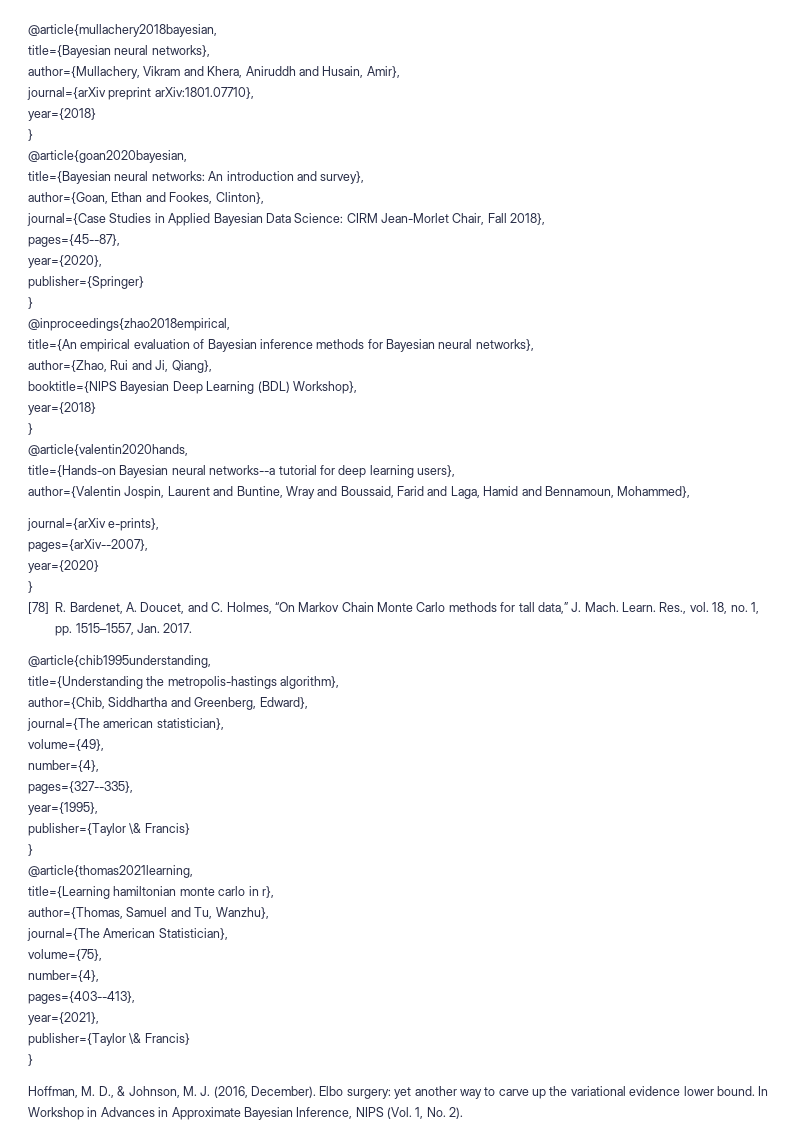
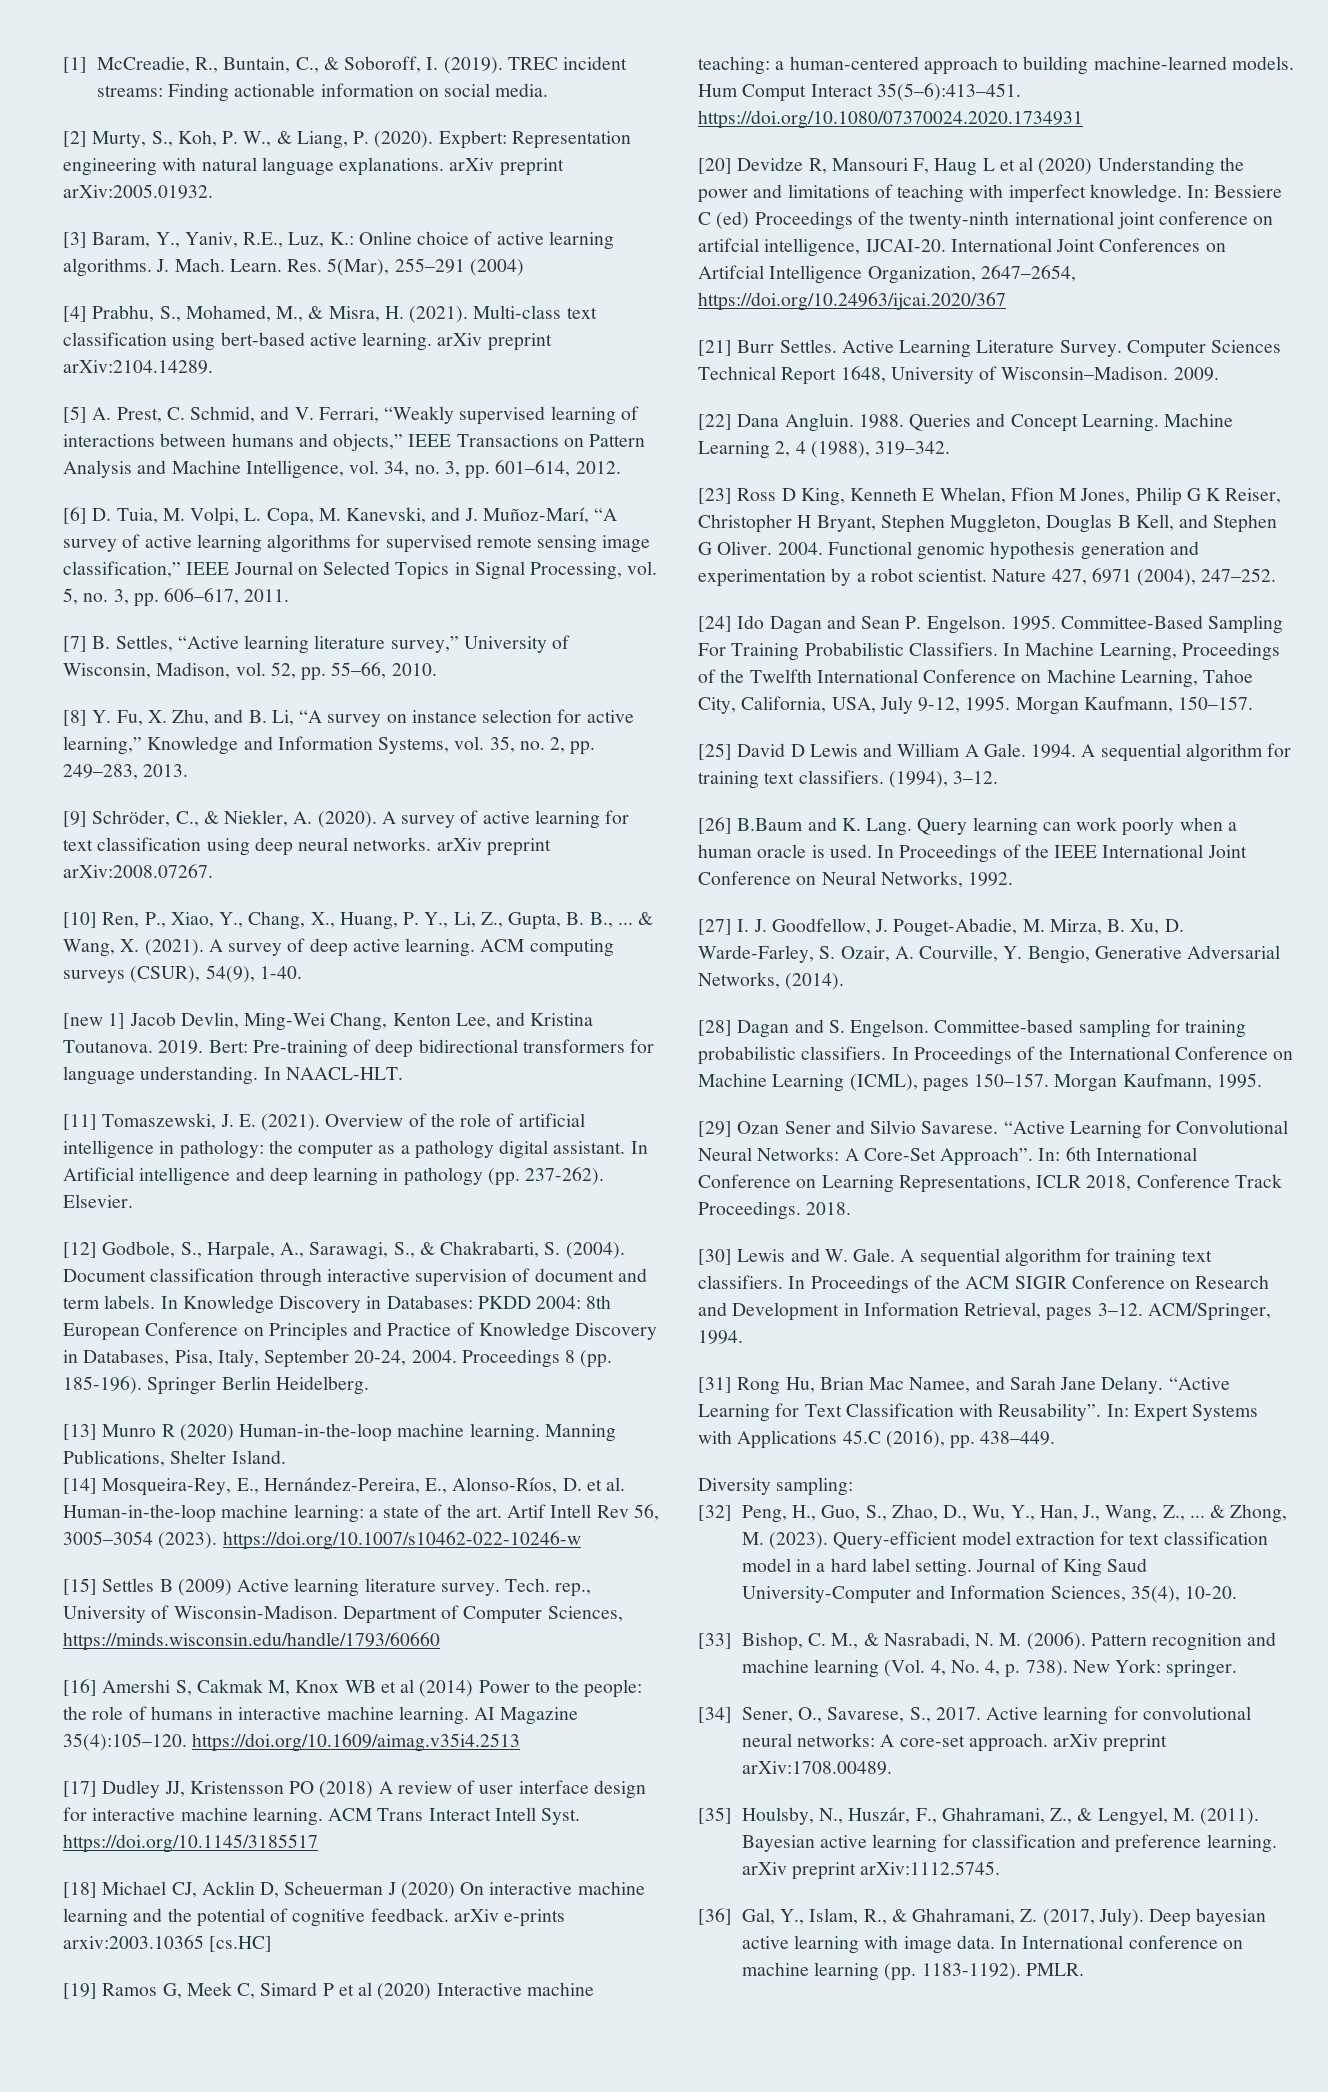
[28,24,217,37] [28,45,210,58] [28,66,400,79] [27,87,254,100] [28,108,96,121] [28,129,33,141] [28,150,187,163] [28,171,365,184] [28,192,264,204] [27,213,546,226] [28,234,120,247] [28,255,102,268] [28,276,144,289] [28,297,33,309] [28,318,230,331] [28,339,534,352] [28,360,212,373] [28,381,357,394] [28,402,96,415] [28,423,33,435] [28,444,188,456] [28,465,455,478] [28,486,691,499] [27,518,160,531] [28,539,148,552] [28,560,99,573] [28,581,33,593] [28,602,759,614] [55,623,193,636] [28,655,211,668] [28,676,340,689] [28,697,308,710] [27,718,224,731] [28,739,104,751] [28,760,99,772] [28,781,133,794] [28,802,98,815] [28,823,190,836] [28,844,33,856] [28,865,193,878] [28,886,274,899] [28,907,269,919] [27,928,228,941] [28,949,102,961] [28,970,99,982] [28,991,135,1004] [28,1012,99,1025] [28,1033,190,1046] [28,1054,33,1066] [28,1086,769,1099] [28,1107,464,1120] @article{mullachery2018bayesian, // title={Bayesian neural networks}, // author={Mullachery, Vikram and Khera, Aniruddh and Husain, Amir}, // journal={arXiv preprint arXiv:1801.07710}, // year={2018} // } // @article{goan2020bayesian, // title={Bayesian neural networks: An introduction and survey}, // author={Goan, Ethan and Fookes, Clinton}, // journal={Case Studies in Applied Bayesian Data Science: CIRM Jean-Morlet Chair, Fall 2018}, // pages={45--87}, // year={2020}, // publisher={Springer} // } // @inproceedings{zhao2018empirical, // title={An empirical evaluation of Bayesian inference methods for Bayesian neural networks}, // author={Zhao, Rui and Ji, Qiang}, // booktitle={NIPS Bayesian Deep Learning (BDL) Workshop}, // year={2018} // } // @article{valentin2020hands, // title={Hands-on Bayesian neural networks--a tutorial for deep learning users}, // author={Valentin Jospin, Laurent and Buntine, Wray and Boussaid, Farid and Laga, Hamid and Bennamoun, Mohammed}, // journal={arXiv e-prints}, // pages={arXiv--2007}, // year={2020} // } // [78] R. Bardenet, A. Doucet, and C. Holmes, “On Markov Chain Monte Carlo methods for tall data,” J. Mach. Learn. Res., vol. 18, no. 1, pp. 1515–1557, Jan. 2017. // @article{chib1995understanding, // title={Understanding the metropolis-hastings algorithm}, // author={Chib, Siddhartha and Greenberg, Edward}, // journal={The american statistician}, // volume={49}, // number={4}, // pages={327--335}, // year={1995}, // publisher={Taylor \& Francis} // } // @article{thomas2021learning, // title={Learning hamiltonian monte carlo in r}, // author={Thomas, Samuel and Tu, Wanzhu}, // journal={The American Statistician}, // volume={75}, // number={4}, // pages={403--413}, // year={2021}, // publisher={Taylor \& Francis} // } // Hoffman, M. D., & Johnson, M. J. (2016, December). Elbo surgery: yet another way to carve up the variational evidence lower bound. In Workshop in Advances in Approximate Bayesian Inference, NIPS (Vol. 1, No. 2). -> [63,56,628,74] [96,83,549,102] [63,130,631,149] [63,157,564,176] [63,184,213,199] [63,231,614,250] [63,258,524,277] [63,305,597,323] [63,332,552,351] [63,360,213,374] [63,406,639,425] [63,433,646,451] [63,460,621,479] [63,507,618,526] [63,534,651,553] [63,561,658,580] [63,588,290,607] [63,635,571,654] [63,662,437,681] [63,709,634,727] [63,736,596,755] [63,764,189,780] [63,810,630,829] [63,837,551,856] [63,864,213,878] [63,911,654,930] [63,938,614,957] [63,965,302,983] [63,1012,594,1031] [63,1039,655,1058] [63,1066,403,1085] [63,1113,585,1131] [63,1140,648,1159] [63,1167,605,1186] [63,1194,133,1208] [63,1241,625,1260] [63,1268,647,1287] [63,1295,612,1314] [63,1322,658,1341] [63,1349,613,1368] [63,1376,369,1395] [63,1423,616,1442] [63,1450,286,1467] [63,1477,626,1496] [63,1504,659,1523] [63,1531,581,1550] [63,1578,592,1597] [63,1605,623,1624] [63,1632,440,1651] [63,1679,643,1698] [63,1706,579,1725] [63,1733,521,1752] [63,1780,646,1799] [63,1807,581,1826] [63,1834,318,1853] [63,1881,645,1899] [63,1908,566,1927] [63,1935,273,1952] [63,1982,594,2000] [698,56,1294,75] [698,83,1021,102] [698,110,1083,129] [698,157,1244,176] [698,184,1283,203] [698,211,1274,230] [698,238,1226,257] [698,265,1076,284] [698,292,1006,311] [698,339,1282,358] [698,366,1219,385] [698,413,1234,432] [698,441,951,459] [698,487,1282,506] [698,514,1278,533] [698,541,1199,560] [698,568,1277,587] [698,615,1284,634] [698,642,1280,661] [698,669,1254,688] [698,696,1254,715] [698,743,1292,762] [698,770,999,789] [698,817,1237,836] [698,844,1247,863] [698,871,1014,888] [698,918,1184,937] [698,945,1281,964] [698,972,845,990] [698,1019,1247,1038] [698,1046,1294,1065] [698,1073,1262,1092] [698,1120,1289,1139] [698,1147,1197,1166] [698,1174,1282,1193] [698,1201,852,1220] [698,1248,1212,1267] [698,1275,1270,1294] [698,1302,1271,1321] [698,1330,743,1344] [698,1376,1230,1395] [698,1403,1259,1422] [698,1430,1056,1449] [698,1477,854,1496] [698,1504,1288,1523] [741,1531,1268,1549] [741,1558,1148,1577] [741,1585,1238,1604] [698,1632,1277,1651] [741,1659,1238,1678] [698,1706,1251,1725] [741,1733,1168,1752] [741,1761,892,1775] [698,1807,1260,1826] [741,1834,1277,1853] [741,1861,1001,1880] [698,1908,1267,1927] [741,1935,1243,1954] [741,1962,1084,1981] [1] McCreadie, R., Buntain, C., & Soboroff, I. (2019). TREC incident streams: Finding actionable information on social media. // [2] Murty, S., Koh, P. W., & Liang, P. (2020). Expbert: Representation engineering with natural language explanations. arXiv preprint arXiv:2005.01932. // [3] Baram, Y., Yaniv, R.E., Luz, K.: Online choice of active learning algorithms. J. Mach. Learn. Res. 5(Mar), 255–291 (2004) // [4] Prabhu, S., Mohamed, M., & Misra, H. (2021). Multi-class text classification using bert-based active learning. arXiv preprint arXiv:2104.14289. // [5] A. Prest, C. Schmid, and V. Ferrari, “Weakly supervised learning of interactions between humans and objects,” IEEE Transactions on Pattern Analysis and Machine Intelligence, vol. 34, no. 3, pp. 601–614, 2012. // [6] D. Tuia, M. Volpi, L. Copa, M. Kanevski, and J. Muñoz-Marí, “A survey of active learning algorithms for supervised remote sensing image classification,” IEEE Journal on Selected Topics in Signal Processing, vol. 5, no. 3, pp. 606–617, 2011. // [7] B. Settles, “Active learning literature survey,” University of Wisconsin, Madison, vol. 52, pp. 55–66, 2010. // [8] Y. Fu, X. Zhu, and B. Li, “A survey on instance selection for active learning,” Knowledge and Information Systems, vol. 35, no. 2, pp. 249–283, 2013. // [9] Schröder, C., & Niekler, A. (2020). A survey of active learning for text classification using deep neural networks. arXiv preprint arXiv:2008.07267. // [10] Ren, P., Xiao, Y., Chang, X., Huang, P. Y., Li, Z., Gupta, B. B., ... & Wang, X. (2021). A survey of deep active learning. ACM computing surveys (CSUR), 54(9), 1-40. // [new 1] Jacob Devlin, Ming-Wei Chang, Kenton Lee, and Kristina Toutanova. 2019. Bert: Pre-training of deep bidirectional transformers for language understanding. In NAACL-HLT. // [11] Tomaszewski, J. E. (2021). Overview of the role of artificial intelligence in pathology: the computer as a pathology digital assistant. In Artificial intelligence and deep learning in pathology (pp. 237-262). Elsevier. // [12] Godbole, S., Harpale, A., Sarawagi, S., & Chakrabarti, S. (2004). Document classification through interactive supervision of document and term labels. In Knowledge Discovery in Databases: PKDD 2004: 8th European Conference on Principles and Practice of Knowledge Discovery in Databases, Pisa, Italy, September 20-24, 2004. Proceedings 8 (pp. 185-196). Springer Berlin Heidelberg. // [13] Munro R (2020) Human-in-the-loop machine learning. Manning Publications, Shelter Island. // [14] Mosqueira-Rey, E., Hernández-Pereira, E., Alonso-Ríos, D. et al. Human-in-the-loop machine learning: a state of the art. Artif Intell Rev 56, 3005–3054 (2023). https://doi.org/10.1007/s10462-022-10246-w // [15] Settles B (2009) Active learning literature survey. Tech. rep., University of Wisconsin-Madison. Department of Computer Sciences, https://minds.wisconsin.edu/handle/1793/60660 // [16] Amershi S, Cakmak M, Knox WB et al (2014) Power to the people: the role of humans in interactive machine learning. AI Magazine 35(4):105–120. https://doi.org/10.1609/aimag.v35i4.2513 // [17] Dudley JJ, Kristensson PO (2018) A review of user interface design for interactive machine learning. ACM Trans Interact Intell Syst. https://doi.org/10.1145/3185517 // [18] Michael CJ, Acklin D, Scheuerman J (2020) On interactive machine learning and the potential of cognitive feedback. arXiv e-prints arxiv:2003.10365 [cs.HC] // [19] Ramos G, Meek C, Simard P et al (2020) Interactive machine teaching: a human-centered approach to building machine-learned models. Hum Comput Interact 35(5–6):413–451. https://doi.org/10.1080/07370024.2020.1734931 // [20] Devidze R, Mansouri F, Haug L et al (2020) Understanding the power and limitations of teaching with imperfect knowledge. In: Bessiere C (ed) Proceedings of the twenty-ninth international joint conference on artifcial intelligence, IJCAI-20. International Joint Conferences on Artifcial Intelligence Organization, 2647–2654, https://doi.org/10.24963/ijcai.2020/367 // [21] Burr Settles. Active Learning Literature Survey. Computer Sciences Technical Report 1648, University of Wisconsin–Madison. 2009. // [22] Dana Angluin. 1988. Queries and Concept Learning. Machine Learning 2, 4 (1988), 319–342. // [23] Ross D King, Kenneth E Whelan, Ffion M Jones, Philip G K Reiser, Christopher H Bryant, Stephen Muggleton, Douglas B Kell, and Stephen G Oliver. 2004. Functional genomic hypothesis generation and experimentation by a robot scientist. Nature 427, 6971 (2004), 247–252. // [24] Ido Dagan and Sean P. Engelson. 1995. Committee-Based Sampling For Training Probabilistic Classifiers. In Machine Learning, Proceedings of the Twelfth International Conference on Machine Learning, Tahoe City, California, USA, July 9-12, 1995. Morgan Kaufmann, 150–157. // [25] David D Lewis and William A Gale. 1994. A sequential algorithm for training text classifiers. (1994), 3–12. // [26] B.Baum and K. Lang. Query learning can work poorly when a human oracle is used. In Proceedings of the IEEE International Joint Conference on Neural Networks, 1992. // [27] I. J. Goodfellow, J. Pouget-Abadie, M. Mirza, B. Xu, D. Warde-Farley, S. Ozair, A. Courville, Y. Bengio, Generative Adversarial Networks, (2014). // [28] Dagan and S. Engelson. Committee-based sampling for training probabilistic classifiers. In Proceedings of the International Conference on Machine Learning (ICML), pages 150–157. Morgan Kaufmann, 1995. // [29] Ozan Sener and Silvio Savarese. “Active Learning for Convolutional Neural Networks: A Core-Set Approach”. In: 6th International Conference on Learning Representations, ICLR 2018, Conference Track Proceedings. 2018. // [30] Lewis and W. Gale. A sequential algorithm for training text classifiers. In Proceedings of the ACM SIGIR Conference on Research and Development in Information Retrieval, pages 3–12. ACM/Springer, 1994. // [31] Rong Hu, Brian Mac Namee, and Sarah Jane Delany. “Active Learning for Text Classification with Reusability”. In: Expert Systems with Applications 45.C (2016), pp. 438–449. // Diversity sampling: // [32] Peng, H., Guo, S., Zhao, D., Wu, Y., Han, J., Wang, Z., ... & Zhong, M. (2023). Query-efficient model extraction for text classification model in a hard label setting. Journal of King Saud University-Computer and Information Sciences, 35(4), 10-20. // [33] Bishop, C. M., & Nasrabadi, N. M. (2006). Pattern recognition and machine learning (Vol. 4, No. 4, p. 738). New York: springer. // [34] Sener, O., Savarese, S., 2017. Active learning for convolutional neural networks: A core-set approach. arXiv preprint arXiv:1708.00489. // [35] Houlsby, N., Huszár, F., Ghahramani, Z., & Lengyel, M. (2011). Bayesian active learning for classification and preference learning. arXiv preprint arXiv:1112.5745. // [36] Gal, Y., Islam, R., & Ghahramani, Z. (2017, July). Deep bayesian active learning with image data. In International conference on machine learning (pp. 1183-1192). PMLR.

